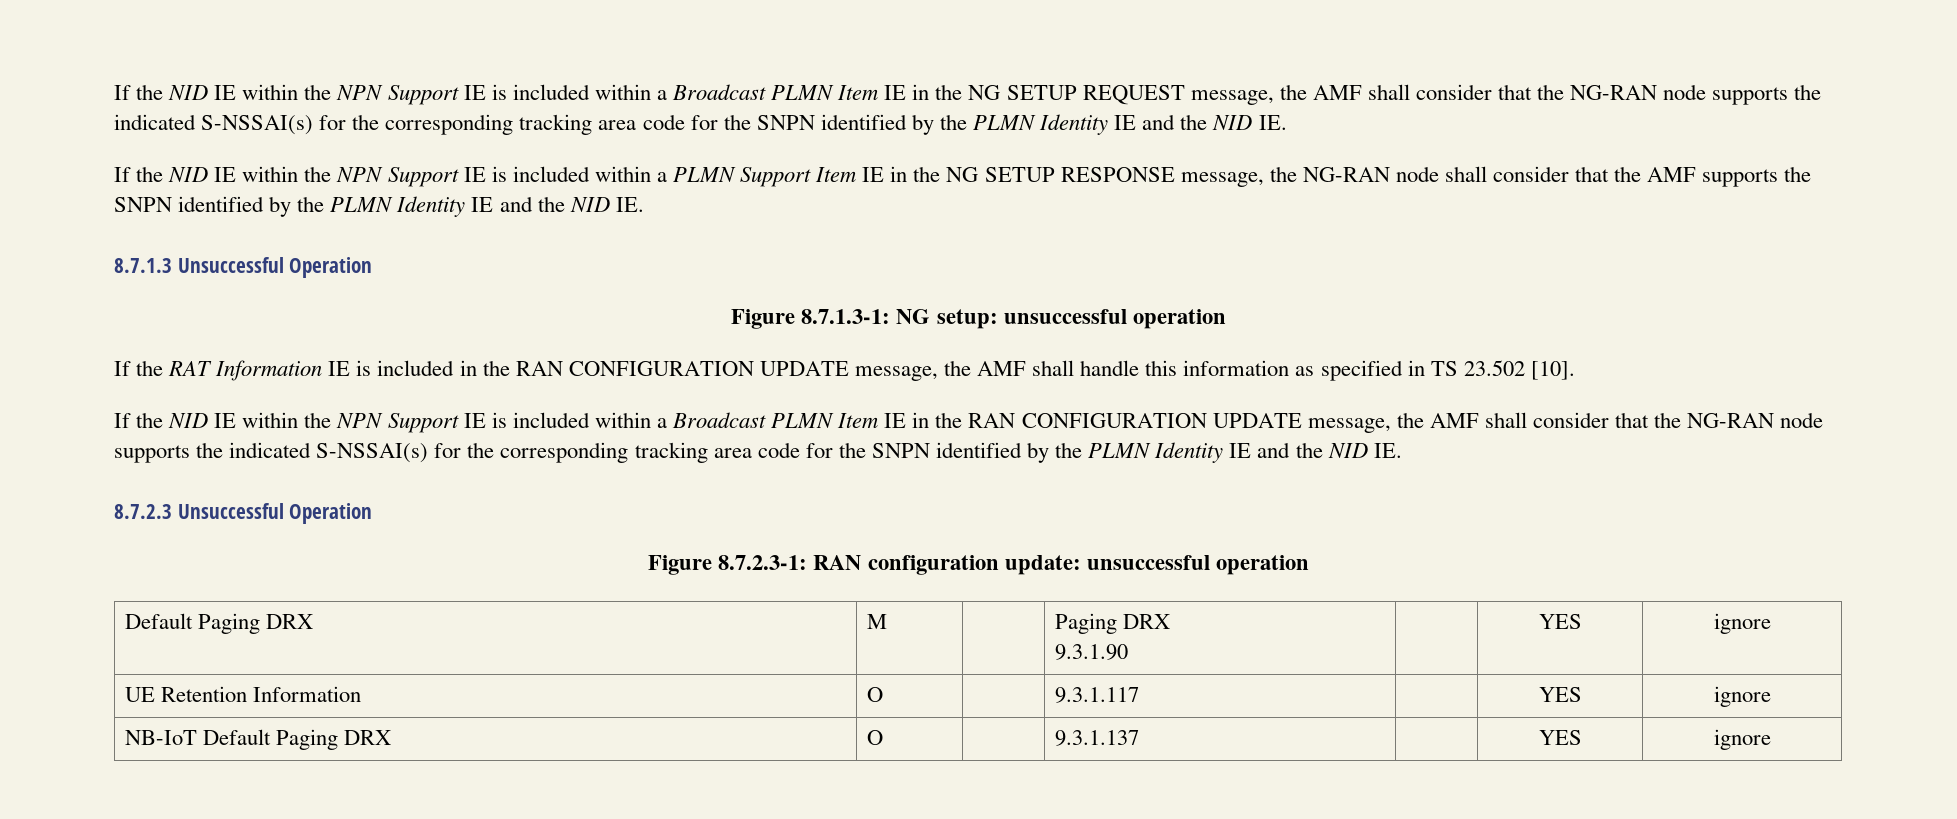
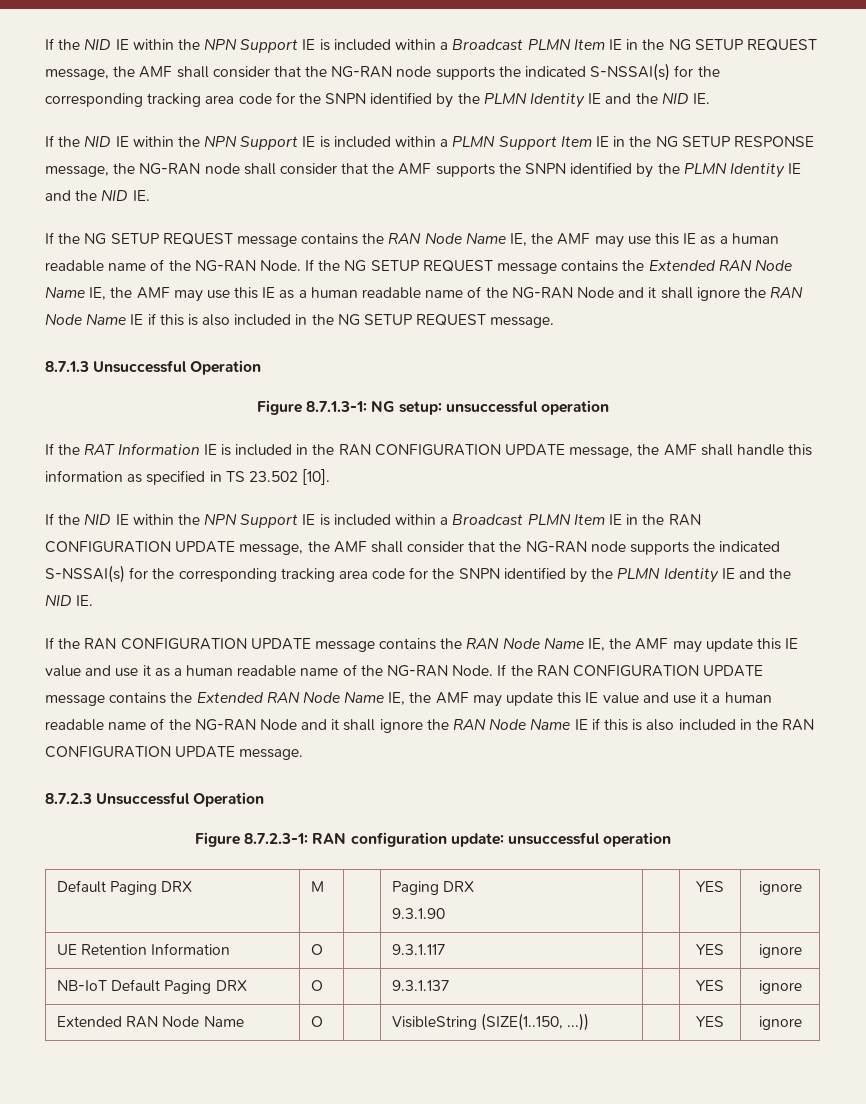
(644, 204) none -> [45,232,779,248] [45,259,792,274] [45,286,804,302] [45,313,555,328] // If the NG SETUP REQUEST message contains the RAN Node Name IE, the AMF may use this IE as a human readable name of the NG-RAN Node. If the NG SETUP REQUEST message contains the Extended RAN Node Name IE, the AMF may use this IE as a human readable name of the NG-RAN Node and it shall ignore the RAN Node Name IE if this is also included in the NG SETUP REQUEST message.
(1402, 450) none -> [45,637,799,653] [45,664,764,677] [45,691,772,707] [45,718,815,733] [45,746,304,760] // If the RAN CONFIGURATION UPDATE message contains the RAN Node Name IE, the AMF may update this IE value and use it as a human readable name of the NG-RAN Node. If the RAN CONFIGURATION UPDATE message contains the Extended RAN Node Name IE, the AMF may update this IE value and use it a human readable name of the NG-RAN Node and it shall ignore the RAN Node Name IE if this is also included in the RAN CONFIGURATION UPDATE message.
(1771, 739) none -> [57,1016,244,1028] [311,1016,324,1027] [392,1013,590,1031] [696,1016,724,1027] [758,1016,802,1030] // Extended RAN Node Name | O | | VisibleString (SIZE(1..150, ...)) | | YES | ignore

